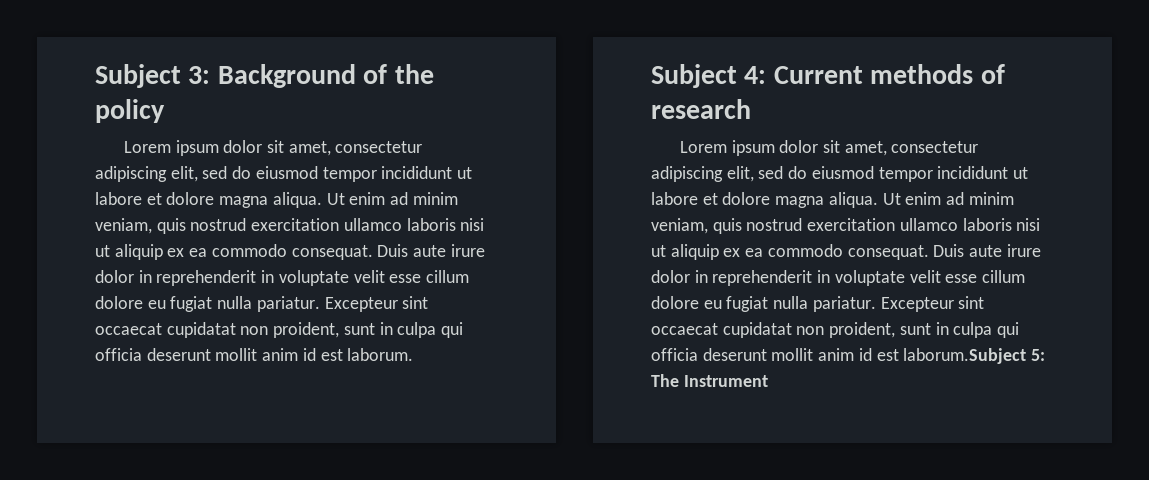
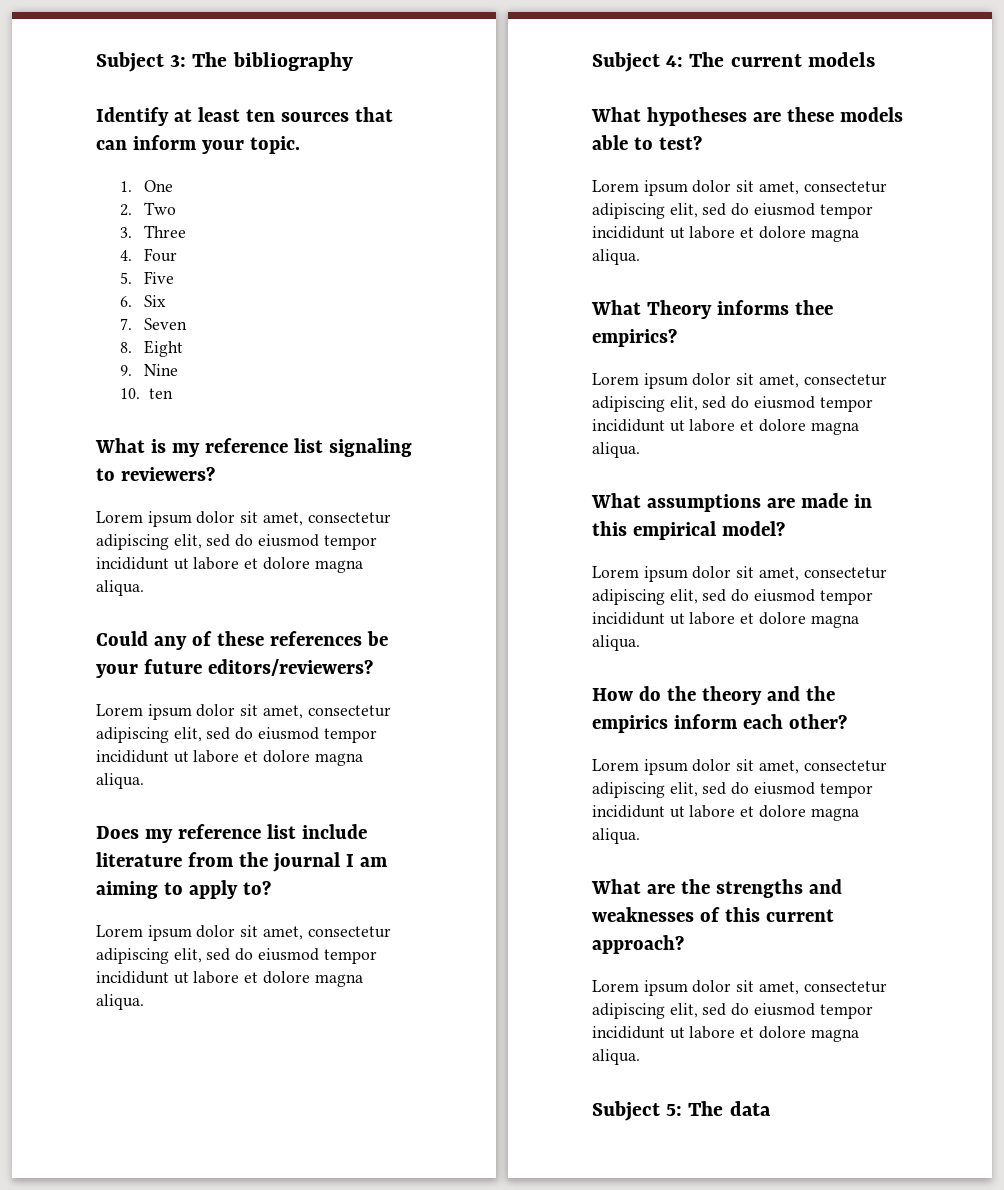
[217,64,434,88] [95,99,165,123] Background of the policy -> [192,52,353,71] [96,107,393,126] [96,135,300,154] [119,180,173,192] [119,202,176,216] [119,225,186,238] [119,248,177,262] [119,271,174,284] [119,295,166,307] [119,318,187,330] [119,340,183,357] [119,364,178,376] [119,388,173,399] [95,438,412,457] [96,466,215,481] The bibliography // Identify at least ten sources that can inform your topic. // 1. One // 2. Two // 3. Three // 4. Four // 5. Five // 6. Six // 7. Seven // 8. Eight // 9. Nine // 10. ten // What is my reference list signaling to reviewers?
[326,192,458,205] [95,218,485,234] [95,244,485,260] [95,270,470,286] [95,296,429,312] [95,322,464,338] [95,348,414,361] [651,64,1005,88] [651,99,751,119] Ut enim ad minim veniam, quis nostrud exercitation ullamco laboris nisi ut aliquip ex ea commodo consequat. Duis aute irure dolor in reprehenderit in voluptate velit esse cillum dolore eu fugiat nulla pariatur. Excepteur sint occaecat cupidatat non proident, sunt in culpa qui officia deserunt mollit anim id est laborum. // Subject 4: Current methods of research -> [96,631,388,650] [96,659,373,678] // Could any of these references be your future editors/reviewers?
[882,192,1014,205] [651,218,1041,234] [651,244,1041,260] [651,270,1026,286] [651,296,985,312] [651,322,1020,338] [651,348,1027,364] Ut enim ad minim veniam, quis nostrud exercitation ullamco laboris nisi ut aliquip ex ea commodo consequat. Duis aute irure dolor in reprehenderit in voluptate velit esse cillum dolore eu fugiat nulla pariatur. Excepteur sint occaecat cupidatat non proident, sunt in culpa qui officia deserunt mollit anim id est laborum.Subject -> [96,824,367,843] [96,852,388,872] [96,880,271,899] [96,925,391,941] [96,948,377,964] [96,971,363,987] [96,994,144,1010] [592,52,875,72] [591,107,903,126] [592,135,702,150] [592,180,887,196] [592,203,873,219] [592,226,859,242] [592,249,640,265] [591,300,833,319] [592,328,677,347] [592,373,887,389] [592,396,873,412] [592,419,859,435] [592,442,640,458] [591,493,872,512] [592,521,785,540] [592,566,887,582] [592,589,873,605] [592,612,859,628] [592,635,640,651] [592,686,835,705] [592,714,847,733] [592,759,887,775] [592,782,873,798] [592,805,859,821] [592,828,640,844] [591,879,842,898] [592,907,834,922] [592,935,684,954] [592,980,887,996] [592,1003,873,1019] [592,1026,859,1042] [592,1049,640,1065] [592,1101,660,1121] // Does my reference list include literature from the journal I am aiming to apply to? // Lorem ipsum dolor sit amet, consectetur adipiscing elit, sed do eiusmod tempor incididunt ut labore et dolore magna aliqua. // Subject 4: The current models // What hypotheses are these models able to test? // Lorem ipsum dolor sit amet, consectetur adipiscing elit, sed do eiusmod tempor incididunt ut labore et dolore magna aliqua. // What Theory informs thee empirics? // Lorem ipsum dolor sit amet, consectetur adipiscing elit, sed do eiusmod tempor incididunt ut labore et dolore magna aliqua. // What assumptions are made in this empirical model? // Lorem ipsum dolor sit amet, consectetur adipiscing elit, sed do eiusmod tempor incididunt ut labore et dolore magna aliqua. // How do the theory and the empirics inform each other? // Lorem ipsum dolor sit amet, consectetur adipiscing elit, sed do eiusmod tempor incididunt ut labore et dolore magna aliqua. // What are the strengths and weaknesses of this current approach? // Lorem ipsum dolor sit amet, consectetur adipiscing elit, sed do eiusmod tempor incididunt ut labore et dolore magna aliqua. // Subject
[683,375,768,387] Instrument -> [729,1101,771,1116] data

